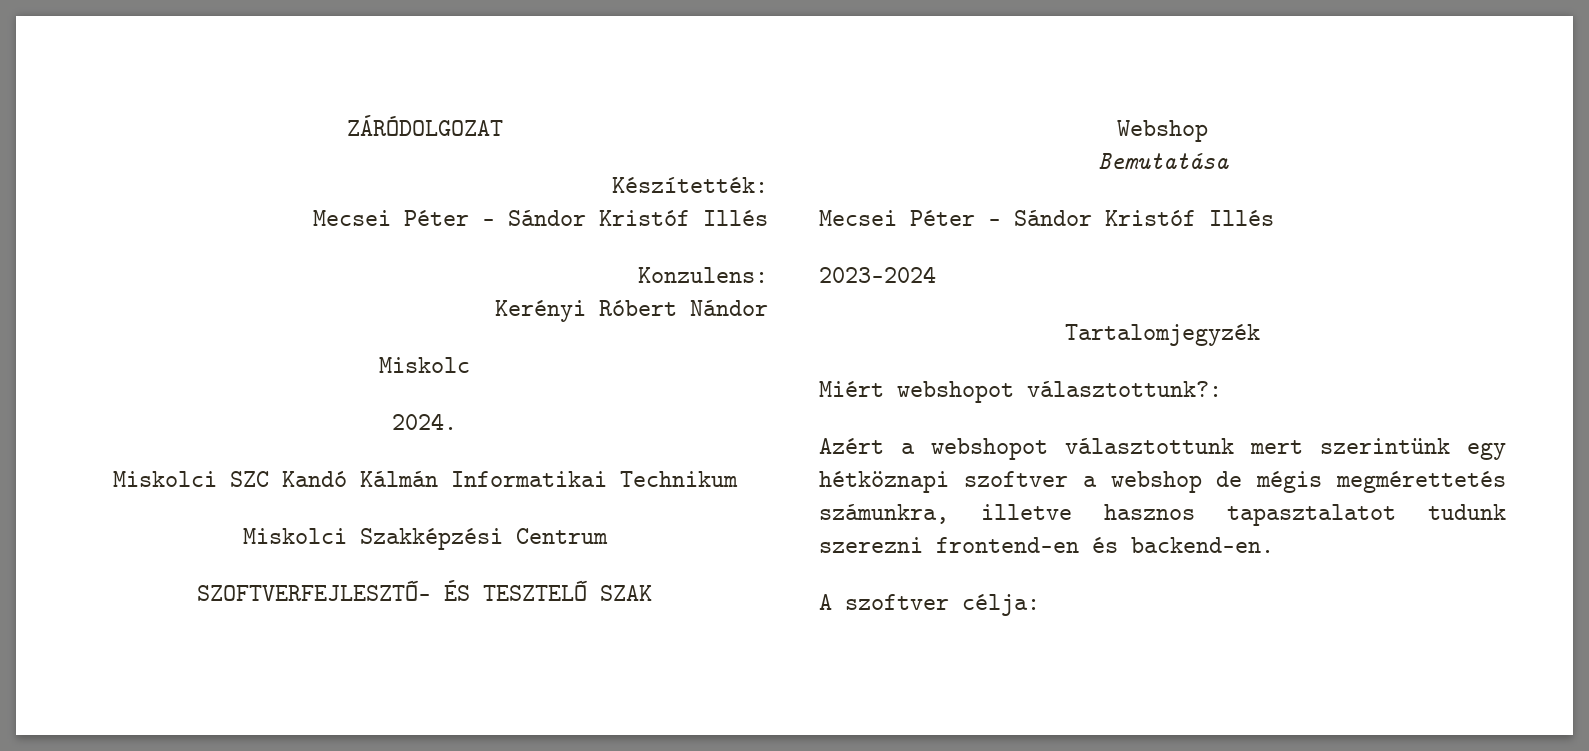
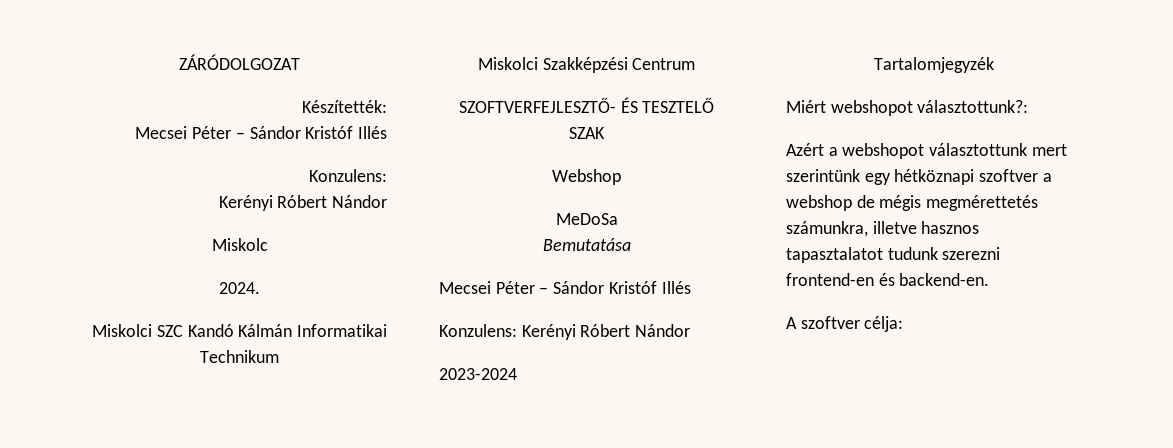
(1208, 131) none -> [555,213,618,225] // MeDoSa
(1274, 218) none -> [439,324,691,340] // Konzulens: Kerényi Róbert Nándor

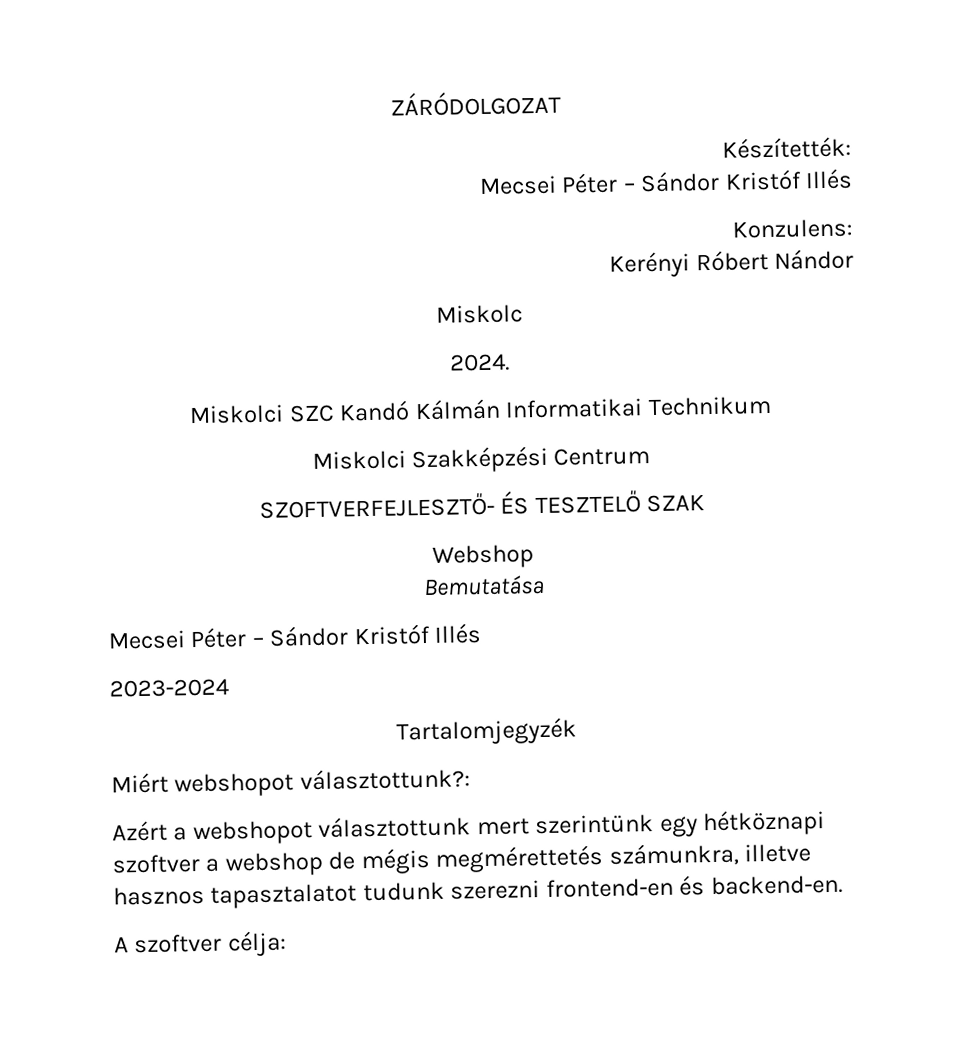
[555,213,618,225] // MeDoSa -> (534, 556) none
[439,324,691,340] // Konzulens: Kerényi Róbert Nándor -> (482, 633) none

